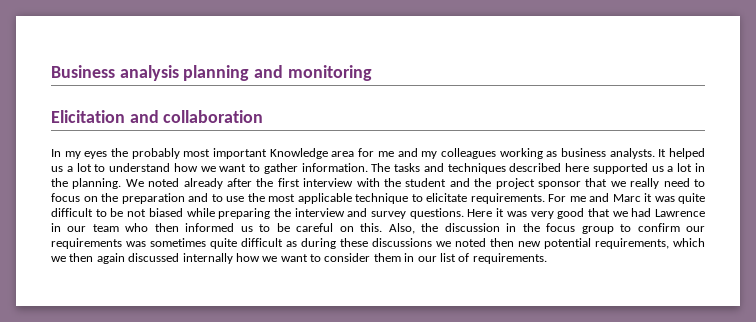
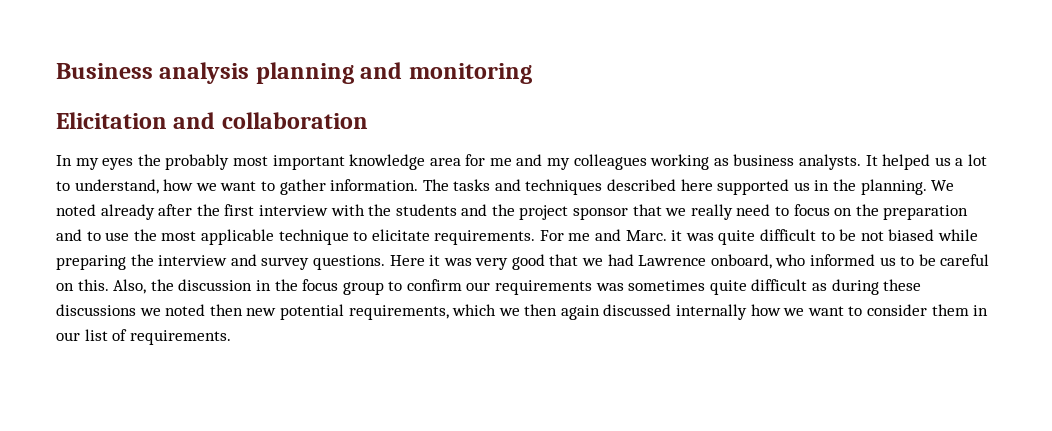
[269,148,328,159] Knowledge -> [349,154,426,170] knowledge
[109,163,171,172] understand -> [74,179,159,194] understand,
[667,163,693,172] a lot -> (810, 186) none
[405,178,447,187] student -> [395,204,457,216] students
[612,194,641,202] Marc -> [625,230,667,241] Marc.
[51,223,179,232] in our team who then -> [710,254,806,269] onboard, who

